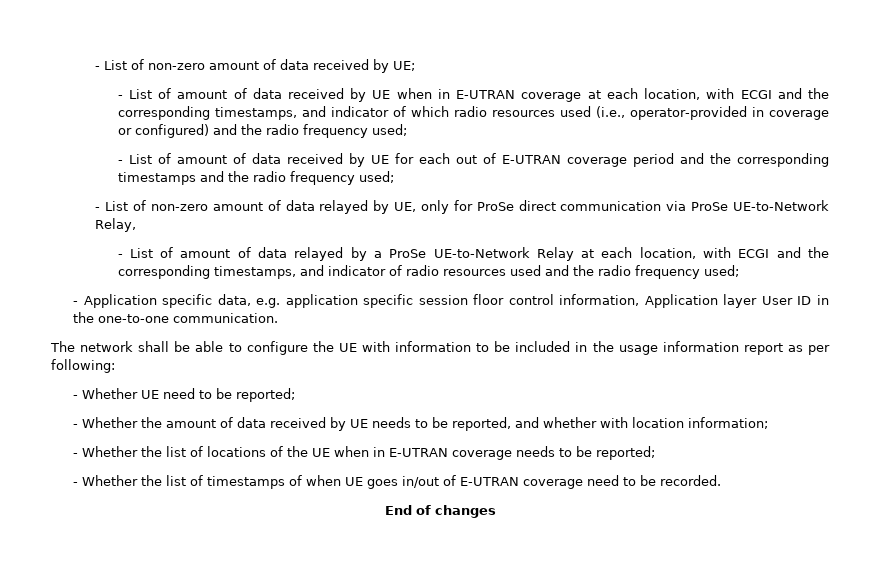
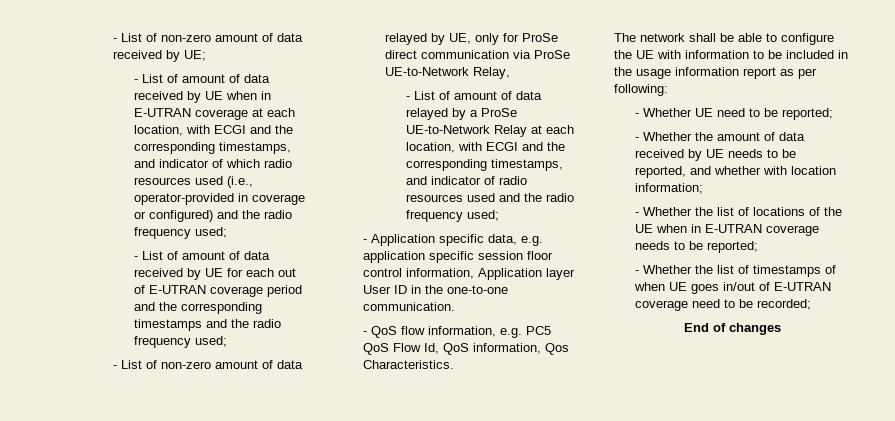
(279, 318) none -> [363,326,552,338] [363,343,570,355] [363,360,455,369] // - QoS flow information, e.g. PC5 QoS Flow Id, QoS information, Qos Characteristics.
[660,475,722,486] recorded. -> [757,299,812,310] recorded;

